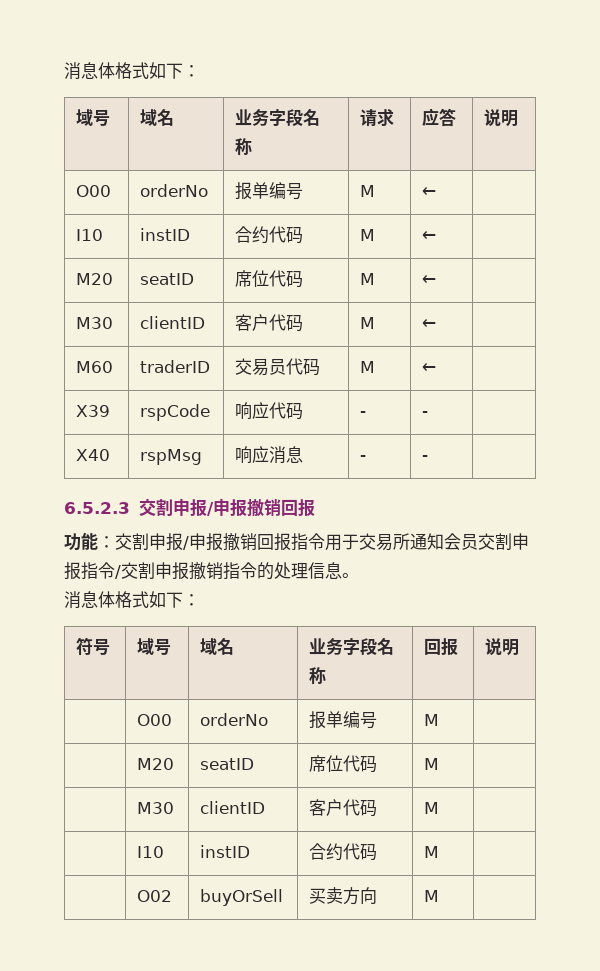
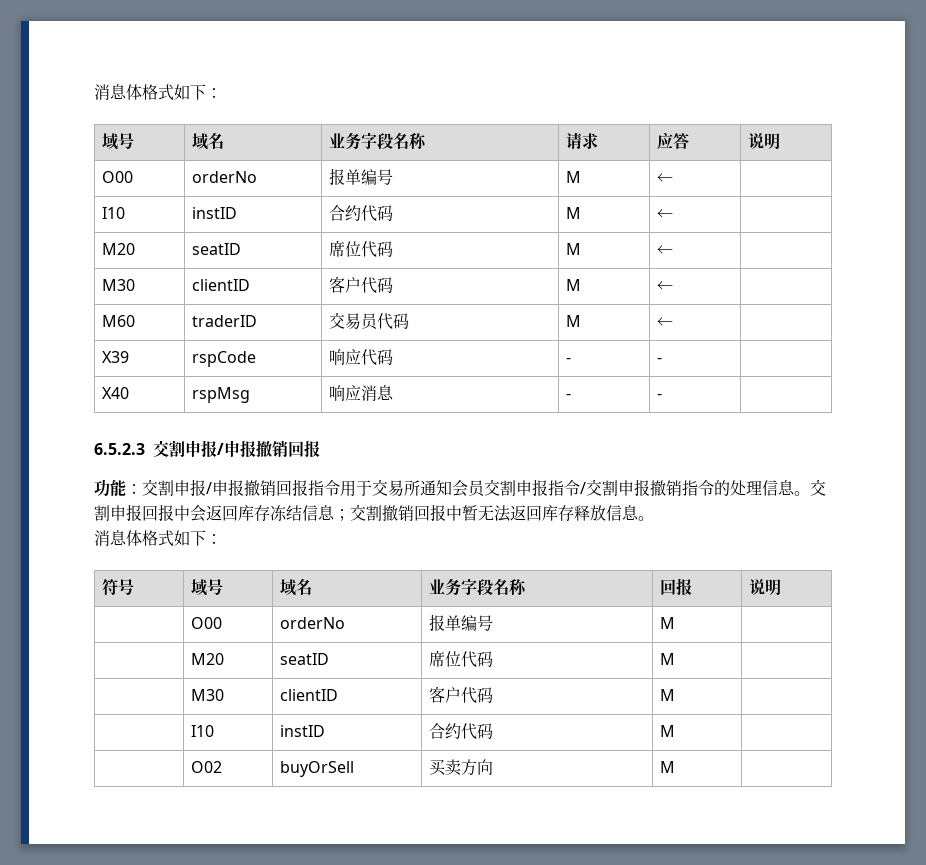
(359, 575) none -> [810,479,826,496] [94,504,654,522] 交割申报回报中会返回库存冻结信息；交割撤销回报中暂无法返回库存释放信息。

